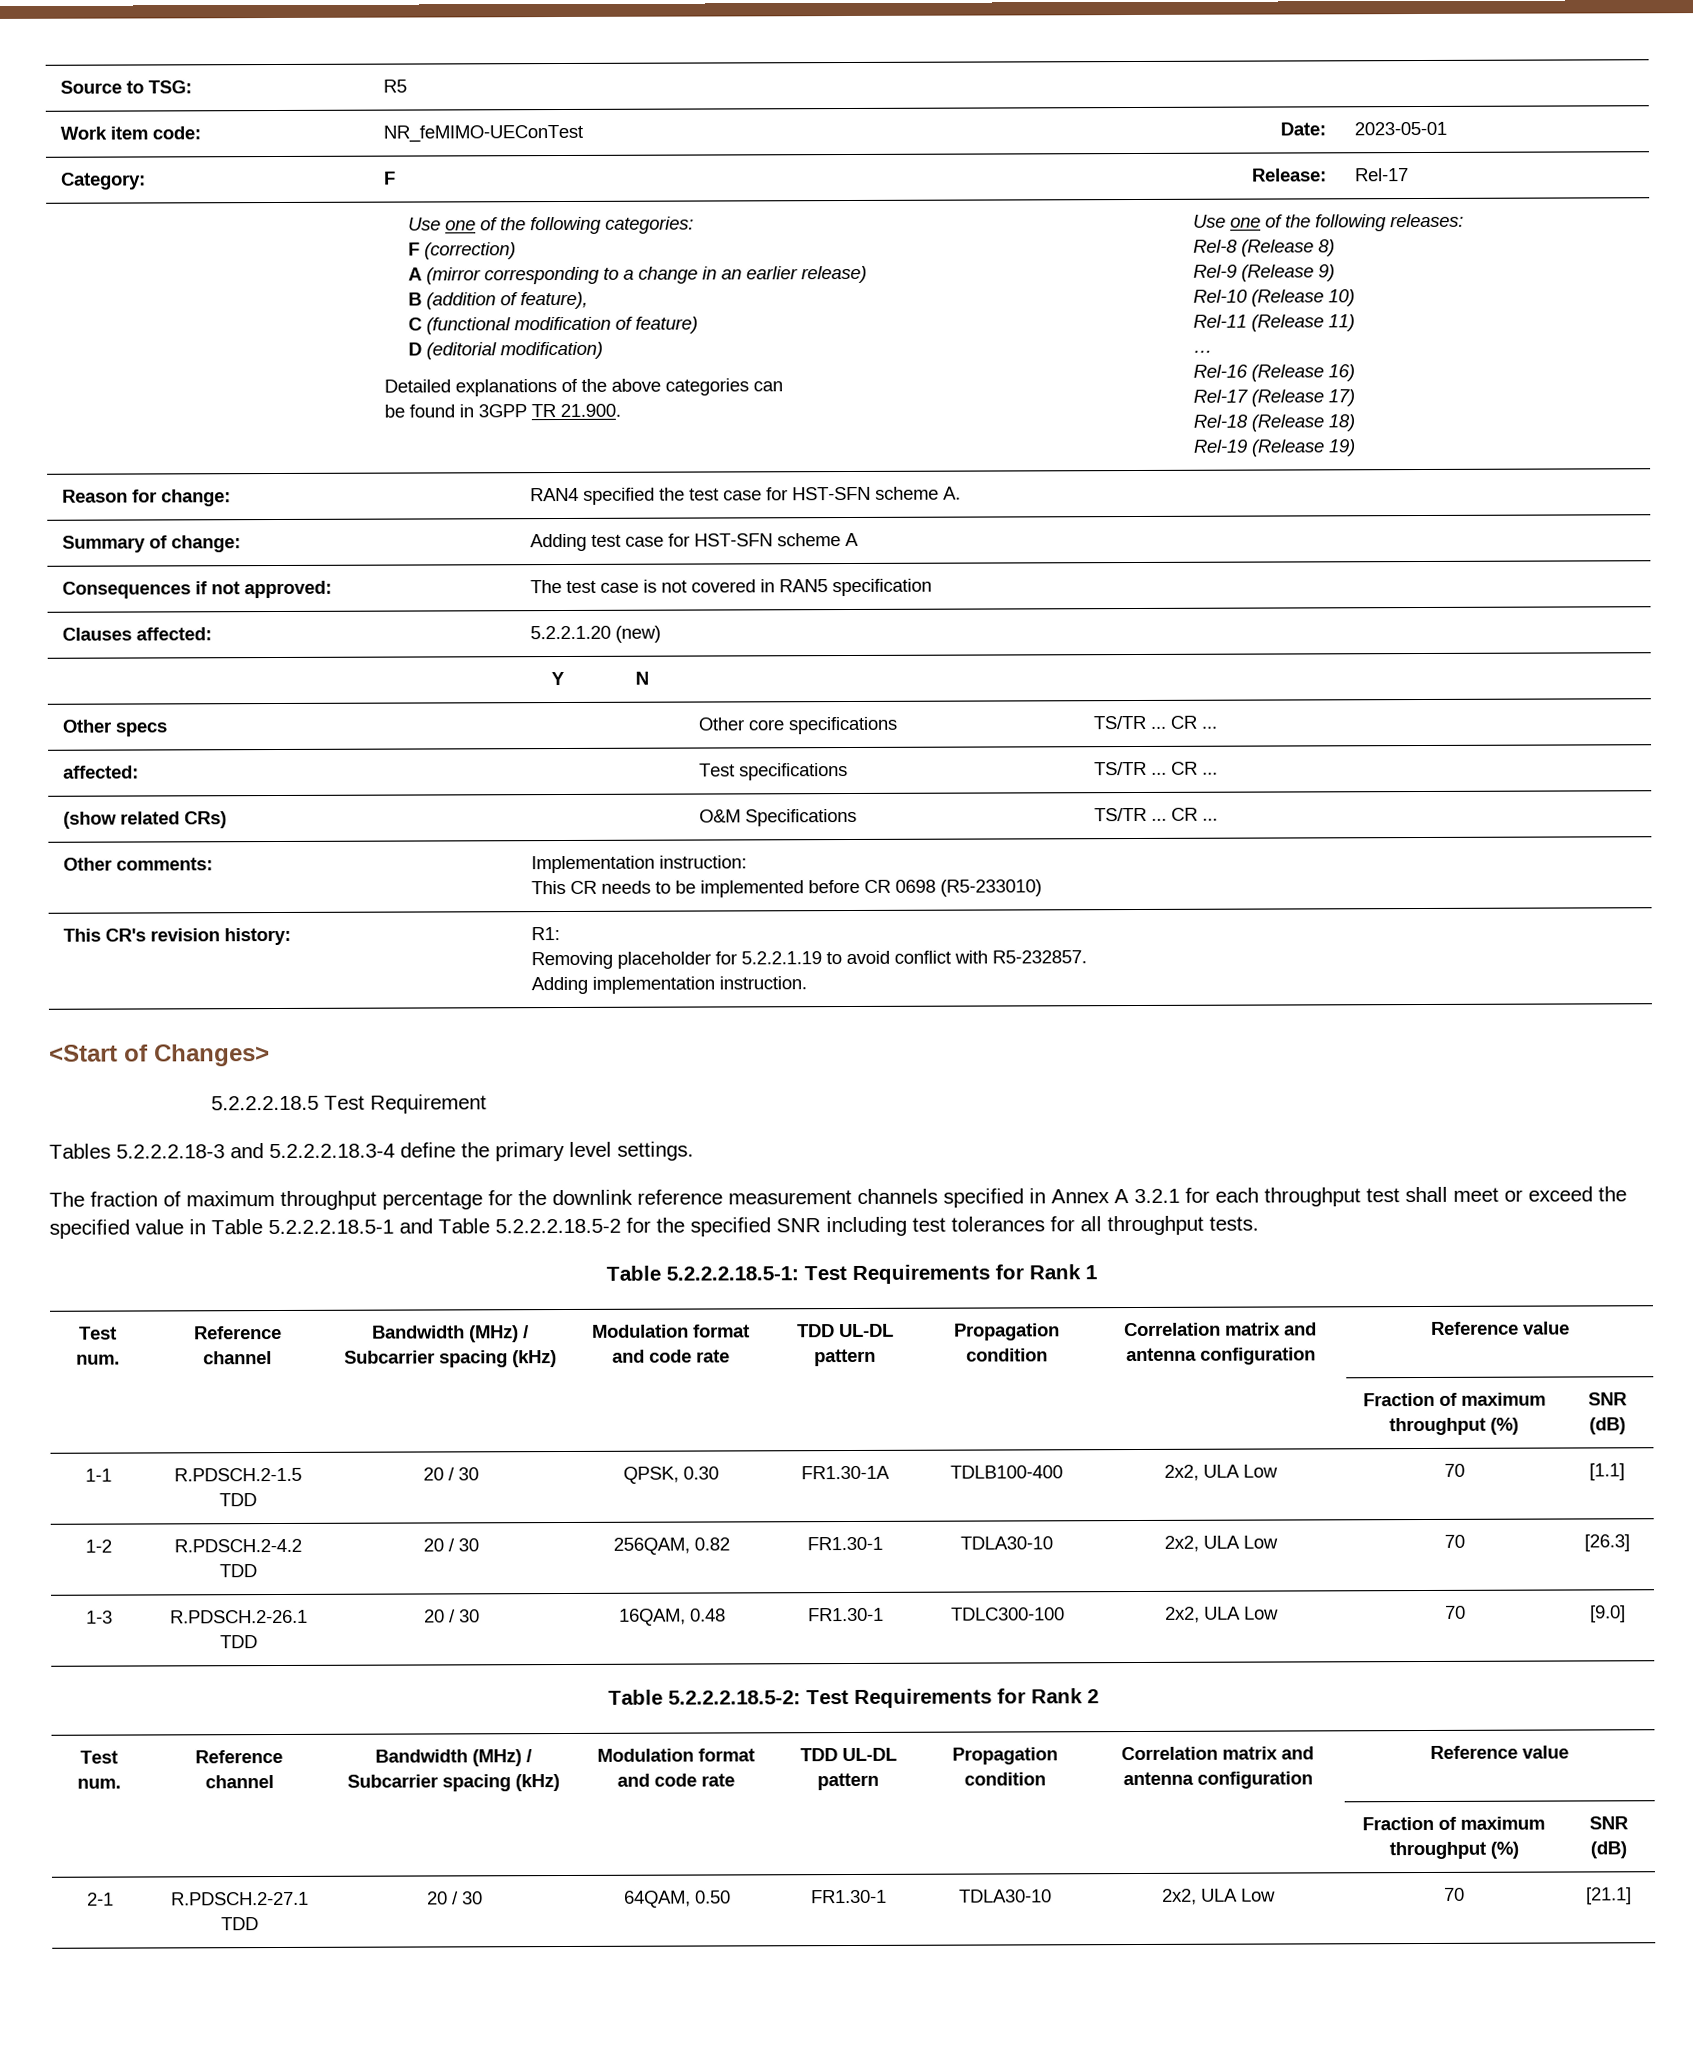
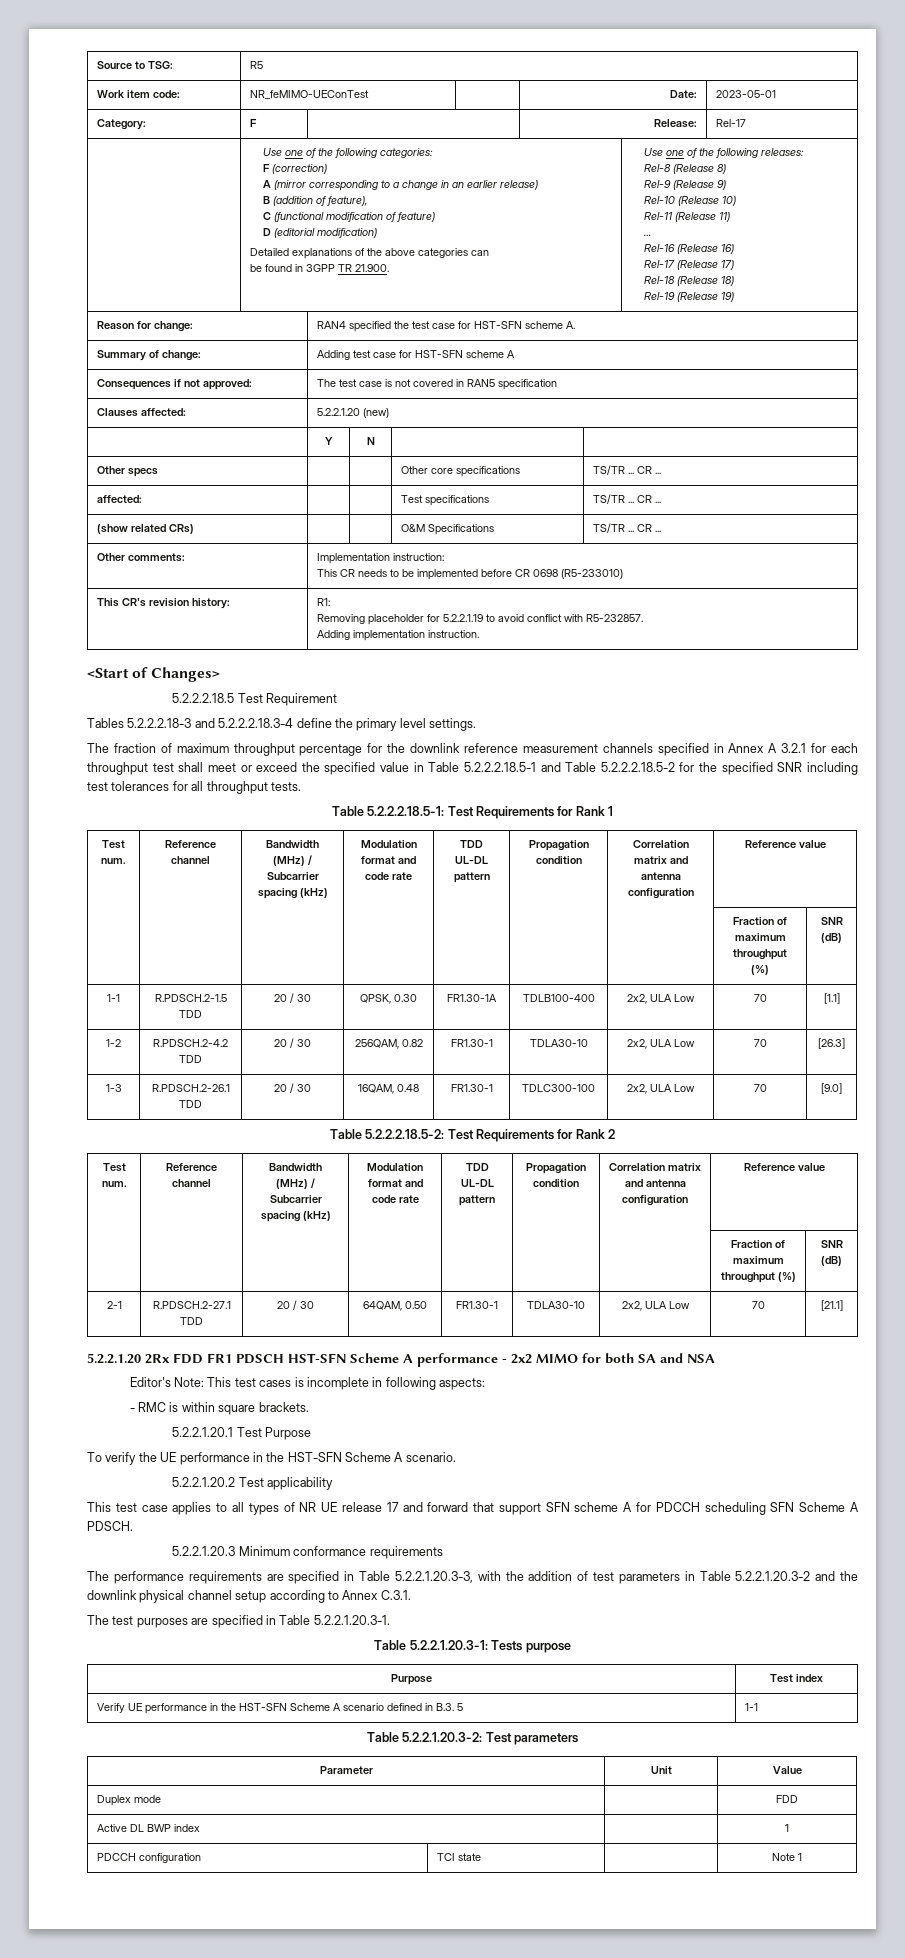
(1632, 1896) none -> [87,1353,715,1367] [129,1377,486,1390] [129,1402,309,1415] [172,1427,312,1440] [87,1452,456,1465] [172,1477,334,1490] [87,1502,859,1515] [87,1521,133,1531] [172,1546,443,1559] [87,1571,859,1584] [87,1590,411,1603] [87,1615,390,1628] [374,1640,571,1653] [391,1674,432,1685] [770,1674,823,1683] [96,1703,463,1714] [744,1703,758,1711] [366,1732,579,1745] [319,1766,373,1774] [650,1766,672,1774] [772,1766,802,1774] [96,1795,161,1806] [776,1795,798,1803] [96,1824,200,1832] [785,1824,789,1832] [96,1853,201,1863] [436,1853,481,1861] [772,1853,802,1861] // 5.2.2.1.20 2Rx FDD FR1 PDSCH HST-SFN Scheme A performance - 2x2 MIMO for both SA and NSA // Editor's Note: This test cases is incomplete in following aspects: // - RMC is within square brackets. // 5.2.2.1.20.1 Test Purpose // To verify the UE performance in the HST-SFN Scheme A scenario. // 5.2.2.1.20.2 Test applicability // This test case applies to all types of NR UE release 17 and forward that support SFN scheme A for PDCCH scheduling SFN Scheme A PDSCH. // 5.2.2.1.20.3 Minimum conformance requirements // The performance requirements are specified in Table 5.2.2.1.20.3-3, with the addition of test parameters in Table 5.2.2.1.20.3-2 and the downlink physical channel setup according to Annex C.3.1. // The test purposes are specified in Table 5.2.2.1.20.3-1. // Table 5.2.2.1.20.3-1: Tests purpose // Purpose | Test index // Verify UE performance in the HST-SFN Scheme A scenario defined in B.3. 5 | 1-1 // Table 5.2.2.1.20.3-2: Test parameters // Parameter | Unit | Value // Duplex mode | | FDD // Active DL BWP index | | 1 // PDCCH configuration | TCI state | | Note 1

